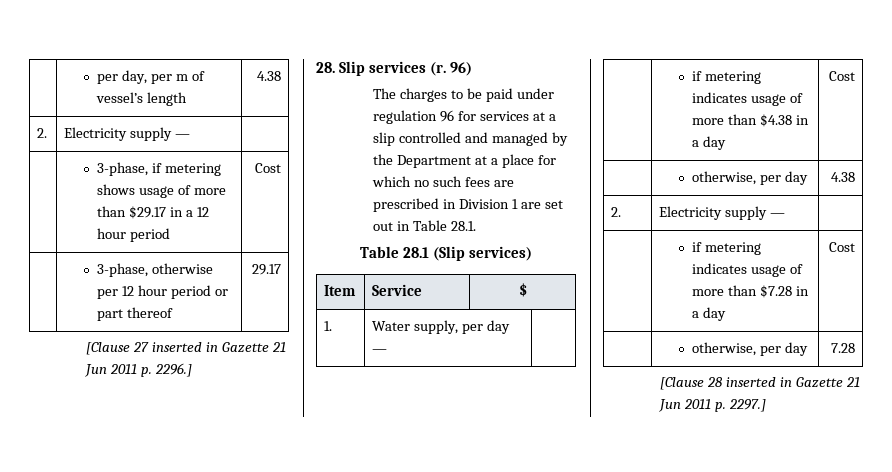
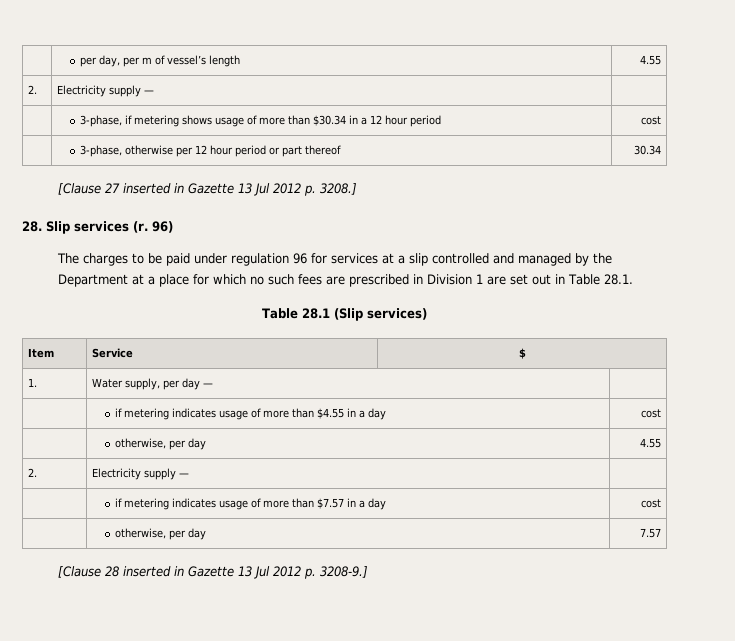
[256,71,281,81] 4.38 -> [640,55,662,65] 4.55
[129,206,167,219] $29.17 -> [312,115,346,126] $30.34
[254,163,281,173] Cost -> [641,116,662,125] cost
[251,264,281,275] 29.17 -> [634,145,662,155] 30.34
[271,342,286,352] [84,363,192,377] 21 Jun 2011 p. 2296.] -> [238,183,358,196] 13 Jul 2012 p. 3208.]
[760,114,810,127] [692,136,727,150] [828,71,855,81] [692,171,809,185] [830,172,855,182] $4.38 in a day | Cost // | otherwise, per day | 4.38 -> [316,408,386,420] [641,409,662,418] [114,438,206,450] [640,438,662,448] $4.55 in a day | cost // | otherwise, per day | 4.55
[760,285,810,298] [692,307,727,321] [828,242,855,252] [692,342,809,356] [830,343,855,353] $7.28 in a day | Cost // | otherwise, per day | 7.28 -> [316,498,386,510] [641,499,662,508] [114,528,206,540] [640,528,662,538] $7.57 in a day | cost // | otherwise, per day | 7.57
[845,377,860,387] [658,399,766,412] 21 Jun 2011 p. 2297.] -> [238,566,369,579] 13 Jul 2012 p. 3208-9.]

